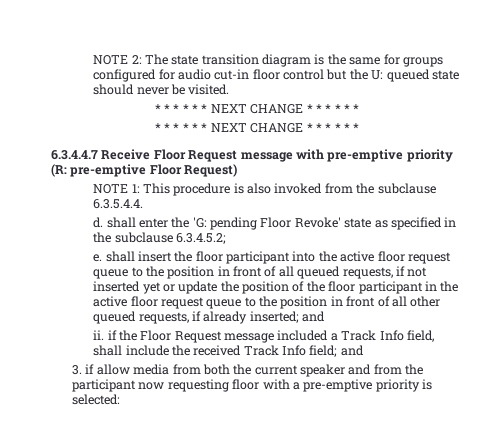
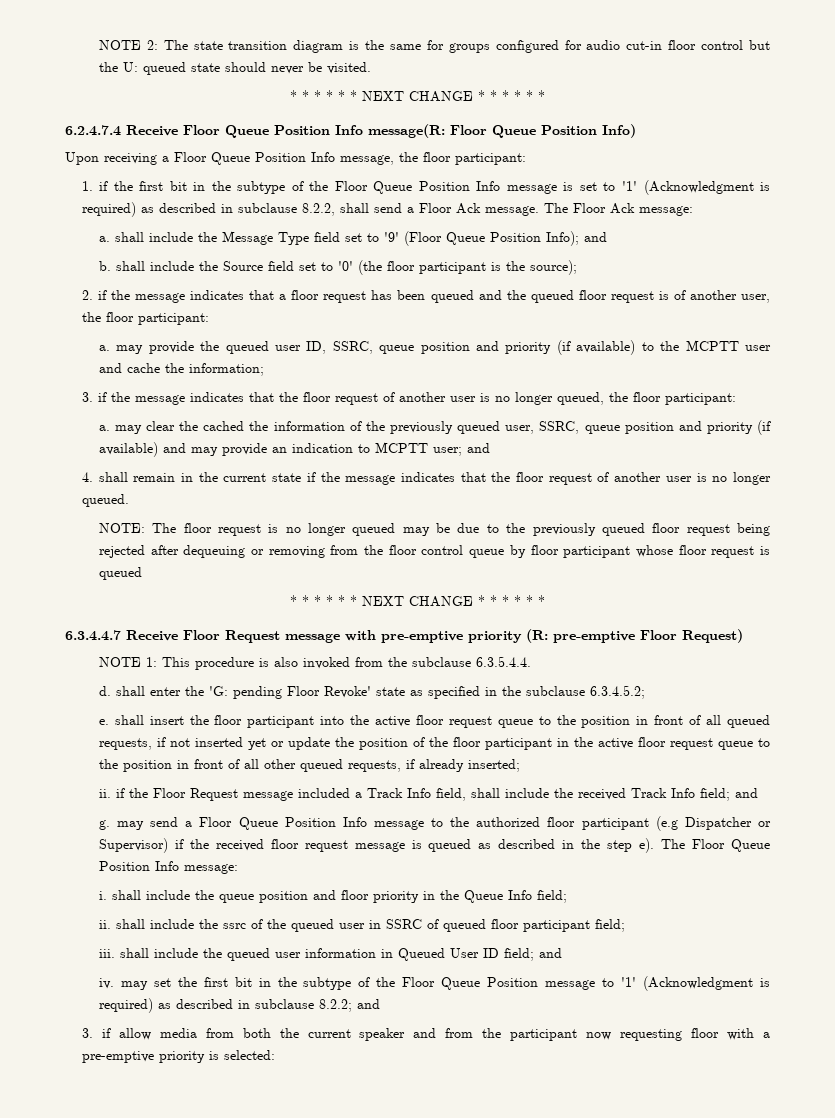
(360, 108) none -> [65,124,636,138] [65,152,526,165] [81,180,770,195] [81,202,693,217] [98,231,607,246] [98,260,577,275] [81,290,771,303] [81,312,209,325] [98,340,771,355] [98,363,264,376] [81,392,736,405] [98,420,772,435] [98,442,490,457] [81,472,772,485] [81,494,129,507] [98,523,771,536] [98,545,771,558] [98,567,142,580] // 6.2.4.7.4 Receive Floor Queue Position Info message(R: Floor Queue Position Info) // Upon receiving a Floor Queue Position Info message, the floor participant: // 1. if the first bit in the subtype of the Floor Queue Position Info message is set to '1' (Acknowledgment is required) as described in subclause 8.2.2, shall send a Floor Ack message. The Floor Ack message: // a. shall include the Message Type field set to '9' (Floor Queue Position Info); and // b. shall include the Source field set to '0' (the floor participant is the source); // 2. if the message indicates that a floor request has been queued and the queued floor request is of another user, the floor participant: // a. may provide the queued user ID, SSRC, queue position and priority (if available) to the MCPTT user and cache the information; // 3. if the message indicates that the floor request of another user is no longer queued, the floor participant: // a. may clear the cached the information of the previously queued user, SSRC, queue position and priority (if available) and may provide an indication to MCPTT user; and // 4. shall remain in the current state if the message indicates that the floor request of another user is no longer queued. // NOTE: The floor request is no longer queued may be due to the previously queued floor request being rejected after dequeuing or removing from the floor control queue by floor participant whose floor request is queued
[302,311,326,322] and -> (520, 765) none
(364, 350) none -> [98,816,772,831] [98,838,771,853] [98,861,238,874] [98,890,567,903] [98,919,625,932] [98,948,562,961] [98,976,770,991] [98,998,380,1013] // g. may send a Floor Queue Position Info message to the authorized floor participant (e.g Dispatcher or Supervisor) if the received floor request message is queued as described in the step e). The Floor Queue Position Info message: // i. shall include the queue position and floor priority in the Queue Info field; // ii. shall include the ssrc of the queued user in SSRC of queued floor participant field; // iii. shall include the queued user information in Queued User ID field; and // iv. may set the first bit in the subtype of the Floor Queue Position message to '1' (Acknowledgment is required) as described in subclause 8.2.2; and

